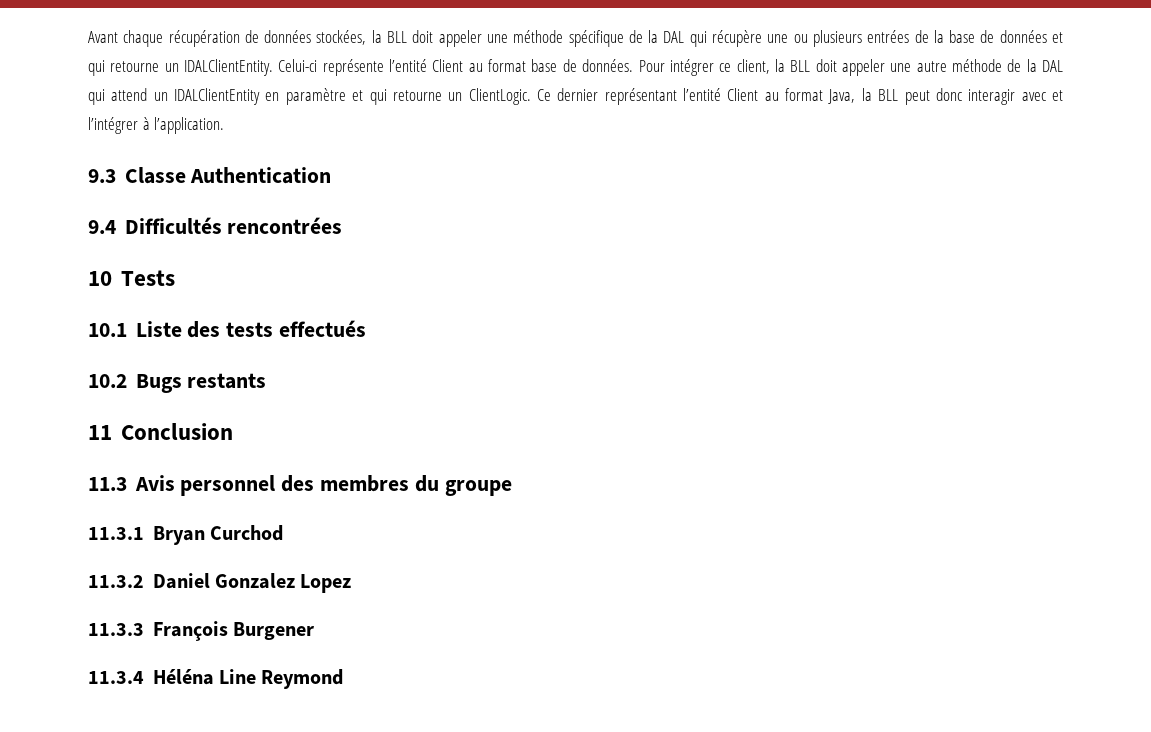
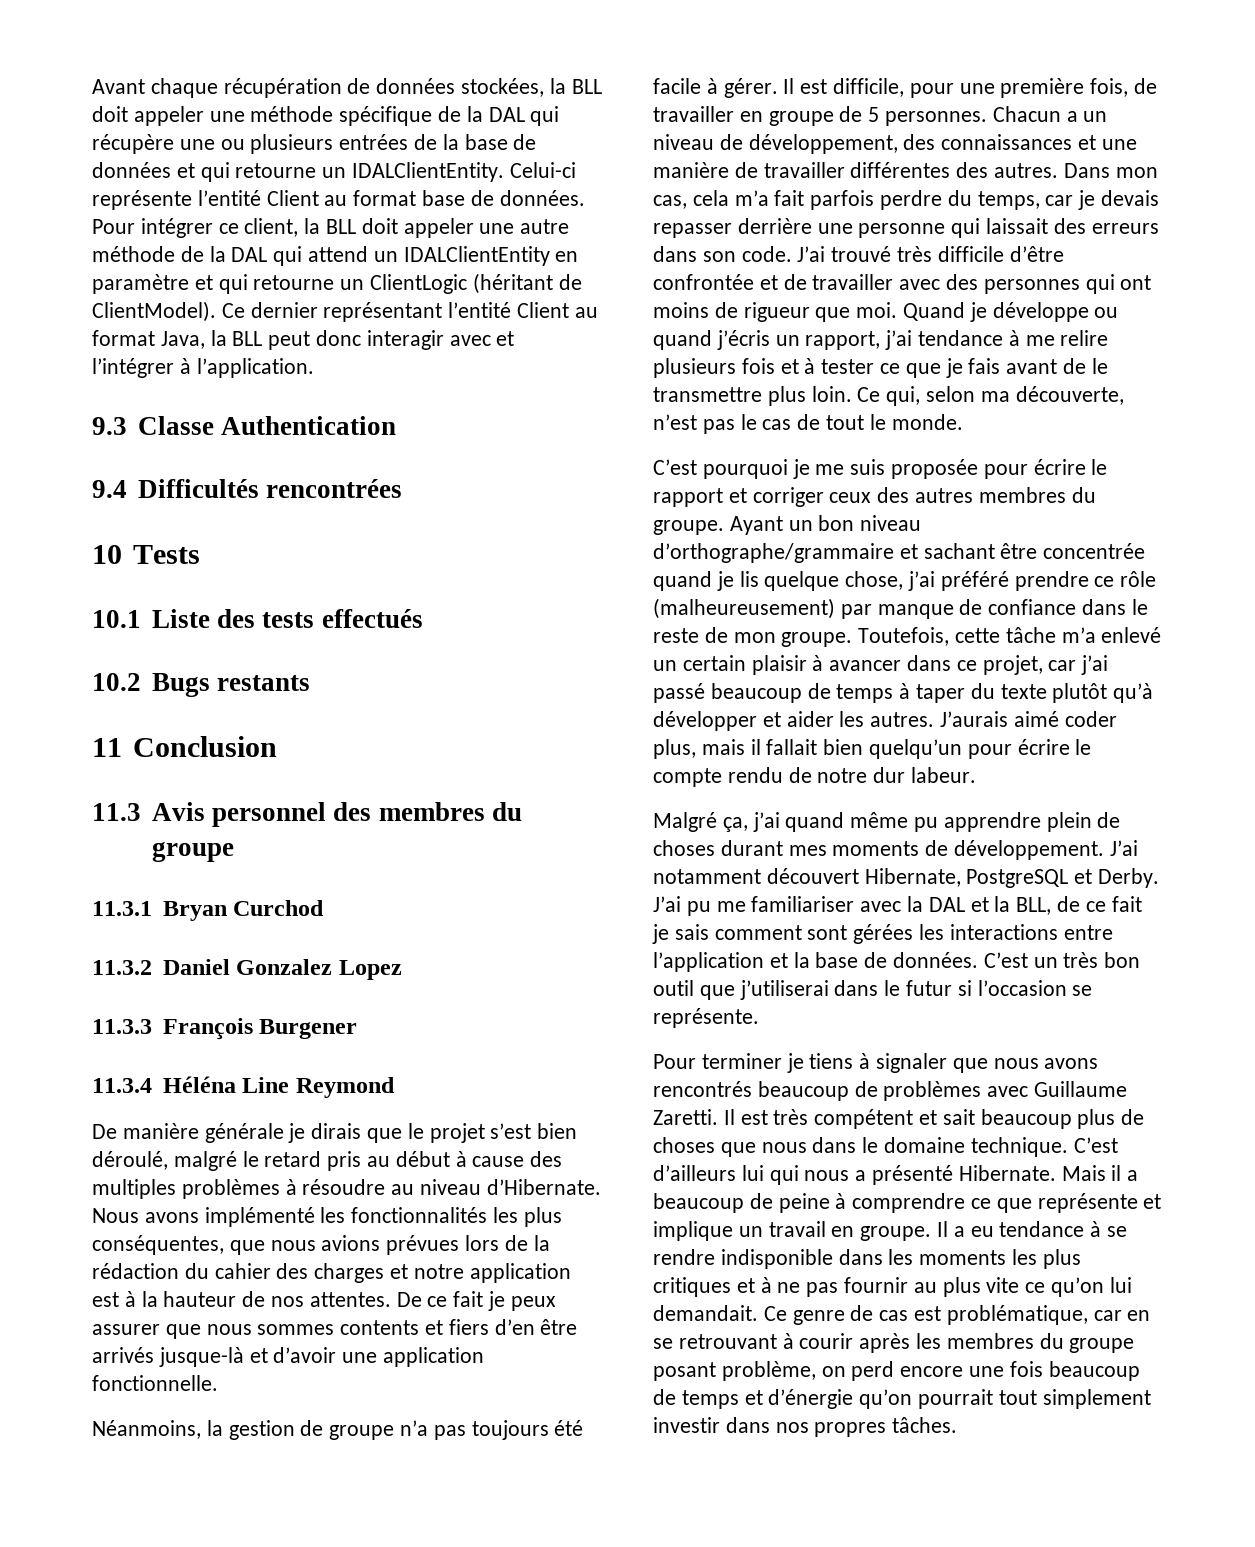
[468,88,531,105] ClientLogic. -> [370,273,582,294] [92,301,216,322] ClientLogic (héritant de ClientModel).
(344, 679) none -> [92,1123,578,1143] [92,1151,563,1171] [92,1179,601,1199] [92,1207,562,1227] [92,1235,550,1255] [92,1263,571,1283] [92,1291,556,1311] [92,1319,578,1339] [92,1347,485,1367] [92,1375,218,1391] [92,1420,584,1440] [653,78,1158,98] [653,106,1108,126] [653,134,1137,154] [653,162,1158,178] [653,190,1160,210] [653,218,1159,238] [653,246,1064,262] [653,274,1152,294] [653,302,1119,322] [653,330,1109,350] [653,358,1108,378] [653,386,1124,406] [653,414,963,434] [653,459,1108,479] [653,487,1096,507] [653,515,922,535] [653,543,1146,563] [653,571,1157,591] [653,598,1148,619] [653,627,1162,647] [653,655,1109,675] [653,683,1154,703] [653,711,1117,731] [653,739,1092,759] [653,767,977,787] [653,812,1121,832] [653,840,1138,860] [653,868,1160,888] [653,896,1142,916] [652,924,1113,944] [653,952,1141,972] [653,980,1093,1000] [653,1008,759,1028] [653,1053,1099,1073] [653,1081,1128,1101] [653,1109,1145,1129] [653,1137,1118,1157] [653,1165,1139,1185] [653,1193,1162,1213] [653,1221,1128,1241] [653,1249,1081,1269] [653,1277,1132,1297] [653,1305,1151,1325] [653,1333,1135,1353] [653,1361,1140,1381] [653,1389,1151,1409] [653,1417,958,1437] // De manière générale je dirais que le projet s’est bien déroulé, malgré le retard pris au début à cause des multiples problèmes à résoudre au niveau d’Hibernate. Nous avons implémenté les fonctionnalités les plus conséquentes, que nous avions prévues lors de la rédaction du cahier des charges et notre application est à la hauteur de nos attentes. De ce fait je peux assurer que nous sommes contents et fiers d’en être arrivés jusque-là et d’avoir une application fonctionnelle. // Néanmoins, la gestion de groupe n’a pas toujours été facile à gérer. Il est difficile, pour une première fois, de travailler en groupe de 5 personnes. Chacun a un niveau de développement, des connaissances et une manière de travailler différentes des autres. Dans mon cas, cela m’a fait parfois perdre du temps, car je devais repasser derrière une personne qui laissait des erreurs dans son code. J’ai trouvé très difficile d’être confrontée et de travailler avec des personnes qui ont moins de rigueur que moi. Quand je développe ou quand j’écris un rapport, j’ai tendance à me relire plusieurs fois et à tester ce que je fais avant de le transmettre plus loin. Ce qui, selon ma découverte, n’est pas le cas de tout le monde. // C’est pourquoi je me suis proposée pour écrire le rapport et corriger ceux des autres membres du groupe. Ayant un bon niveau d’orthographe/grammaire et sachant être concentrée quand je lis quelque chose, j’ai préféré prendre ce rôle (malheureusement) par manque de confiance dans le reste de mon groupe. Toutefois, cette tâche m’a enlevé un certain plaisir à avancer dans ce projet, car j’ai passé beaucoup de temps à taper du texte plutôt qu’à développer et aider les autres. J’aurais aimé coder plus, mais il fallait bien quelqu’un pour écrire le compte rendu de notre dur labeur. // Malgré ça, j’ai quand même pu apprendre plein de choses durant mes moments de développement. J’ai notamment découvert Hibernate, PostgreSQL et Derby. J’ai pu me familiariser avec la DAL et la BLL, de ce fait je sais comment sont gérées les interactions entre l’application et la base de données. C’est un très bon outil que j’utiliserai dans le futur si l’occasion se représente. // Pour terminer je tiens à signaler que nous avons rencontrés beaucoup de problèmes avec Guillaume Zaretti. Il est très compétent et sait beaucoup plus de choses que nous dans le domaine technique. C’est d’ailleurs lui qui nous a présenté Hibernate. Mais il a beaucoup de peine à comprendre ce que représente et implique un travail en groupe. Il a eu tendance à se rendre indisponible dans les moments les plus critiques et à ne pas fournir au plus vite ce qu’on lui demandait. Ce genre de cas est problématique, car en se retrouvant à courir après les membres du groupe posant problème, on perd encore une fois beaucoup de temps et d’énergie qu’on pourrait tout simplement investir dans nos propres tâches.

